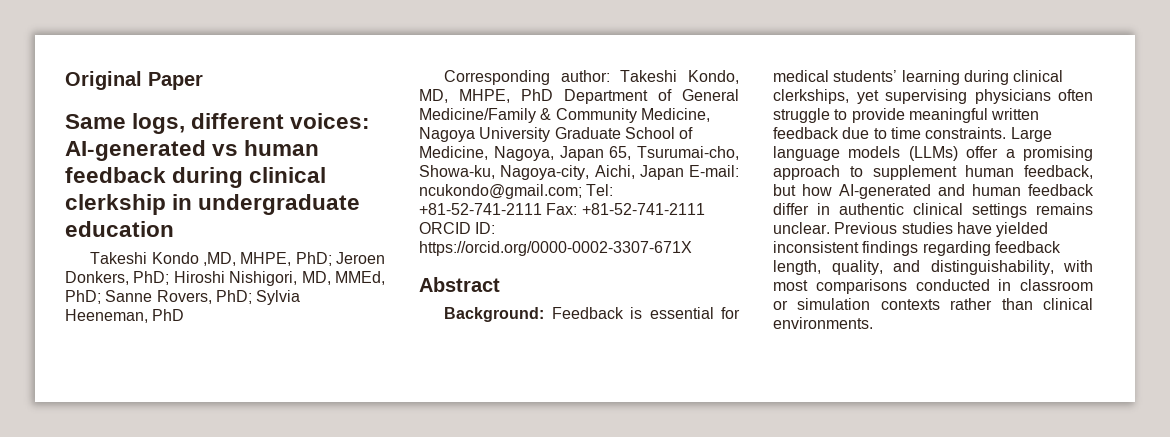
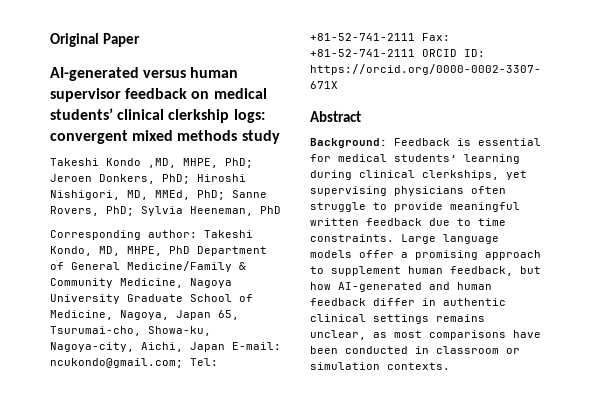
[65,113,371,134] [65,140,320,161] [65,167,327,188] [65,194,361,215] [65,221,174,237] Same logs, different voices: AI-generated vs human feedback during clinical clerkship in undergraduate education -> [50,67,239,81] [50,88,267,102] [50,108,265,123] [50,130,280,144] AI-generated versus human supervisor feedback on medical students’ clinical clerkship logs: convergent mixed methods study
[908,146,958,161] (LLMs) -> (352, 254) none
[773,222,1049,237] [773,241,1061,256] [773,260,1093,275] [773,279,907,294] unclear. Previous studies have yielded inconsistent findings regarding feedback length, quality, and distinguishability, with most comparisons -> [310,330,541,340] [310,346,338,354] unclear, as most comparisons have been
[880,298,1093,310] [773,317,873,329] contexts rather than clinical environments. -> [387,362,450,370] contexts.

